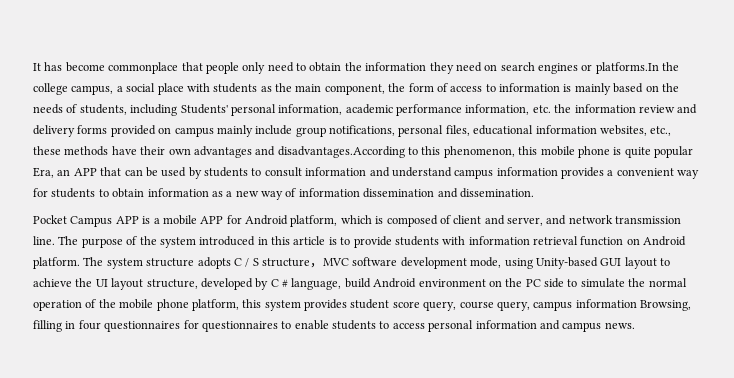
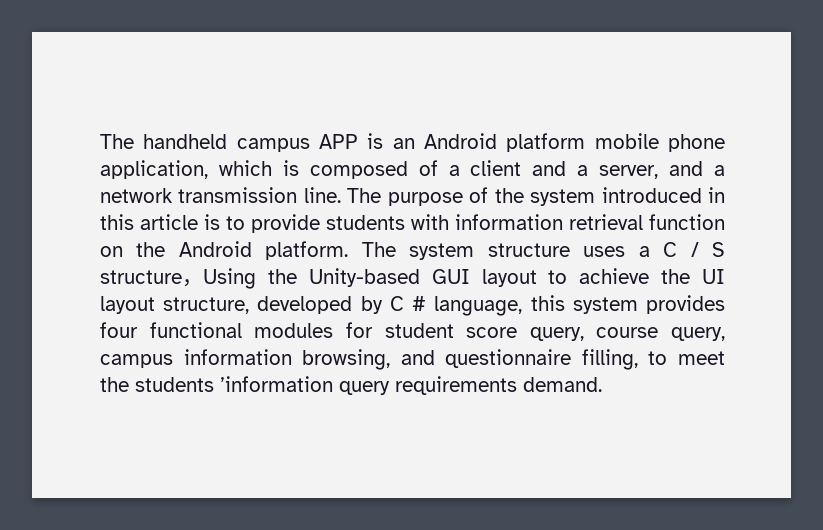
[33,62,680,74] [33,83,679,95] [33,104,698,116] [33,125,672,137] [33,146,693,158] [33,167,700,179] [33,188,534,200] [33,215,338,227] It has become commonplace that people only need to obtain the information they need on search engines or platforms.In the college campus, a social place with students as the main component, the form of access to information is mainly based on the needs of students, including Students' personal information, academic performance information, etc. the information review and delivery forms provided on campus mainly include group notifications, personal files, educational information websites, etc., these methods have their own advantages and disadvantages.According to this phenomenon, this mobile phone is quite popular Era, an APP that can be used by students to consult information and understand campus information provides a convenient way for students to obtain information as a new way of information dissemination and dissemination. // Pocket Campus APP is a mobile APP for Android platform, -> [100,133,725,152] [100,160,208,179] The handheld campus APP is an Android platform mobile phone application,
(451, 219) none -> [448,165,460,176] a
(505, 220) none -> [577,165,589,176] a
(567, 220) none -> [714,165,726,176] a
(640, 241) none -> [136,242,166,257] the
[197,257,231,269] adopts -> [583,246,650,257] uses a
[323,257,533,269] MVC software development mode, using -> [203,268,297,289] Using the
[344,278,687,288] [33,299,347,311] build Android environment on the PC side to simulate the normal operation of the mobile phone platform, this system provides -> [530,295,725,314] [100,322,373,338] this system provides four functional modules for
[640,300,691,311] [33,320,635,332] Browsing, filling in four questionnaires for questionnaires to enable students to access personal information and campus news. -> [302,349,725,370] [100,376,602,395] browsing, and questionnaire filling, to meet the students ’information query requirements demand.

